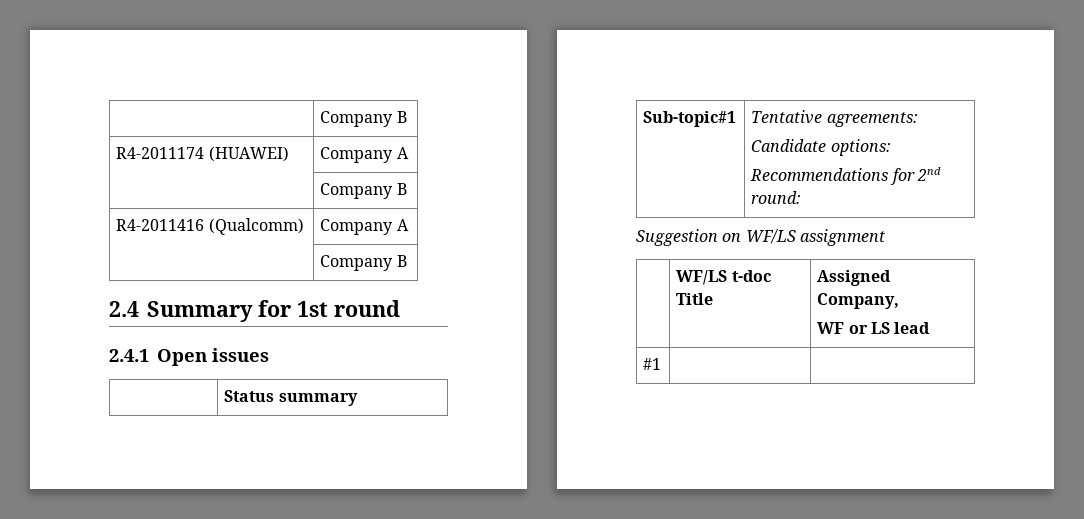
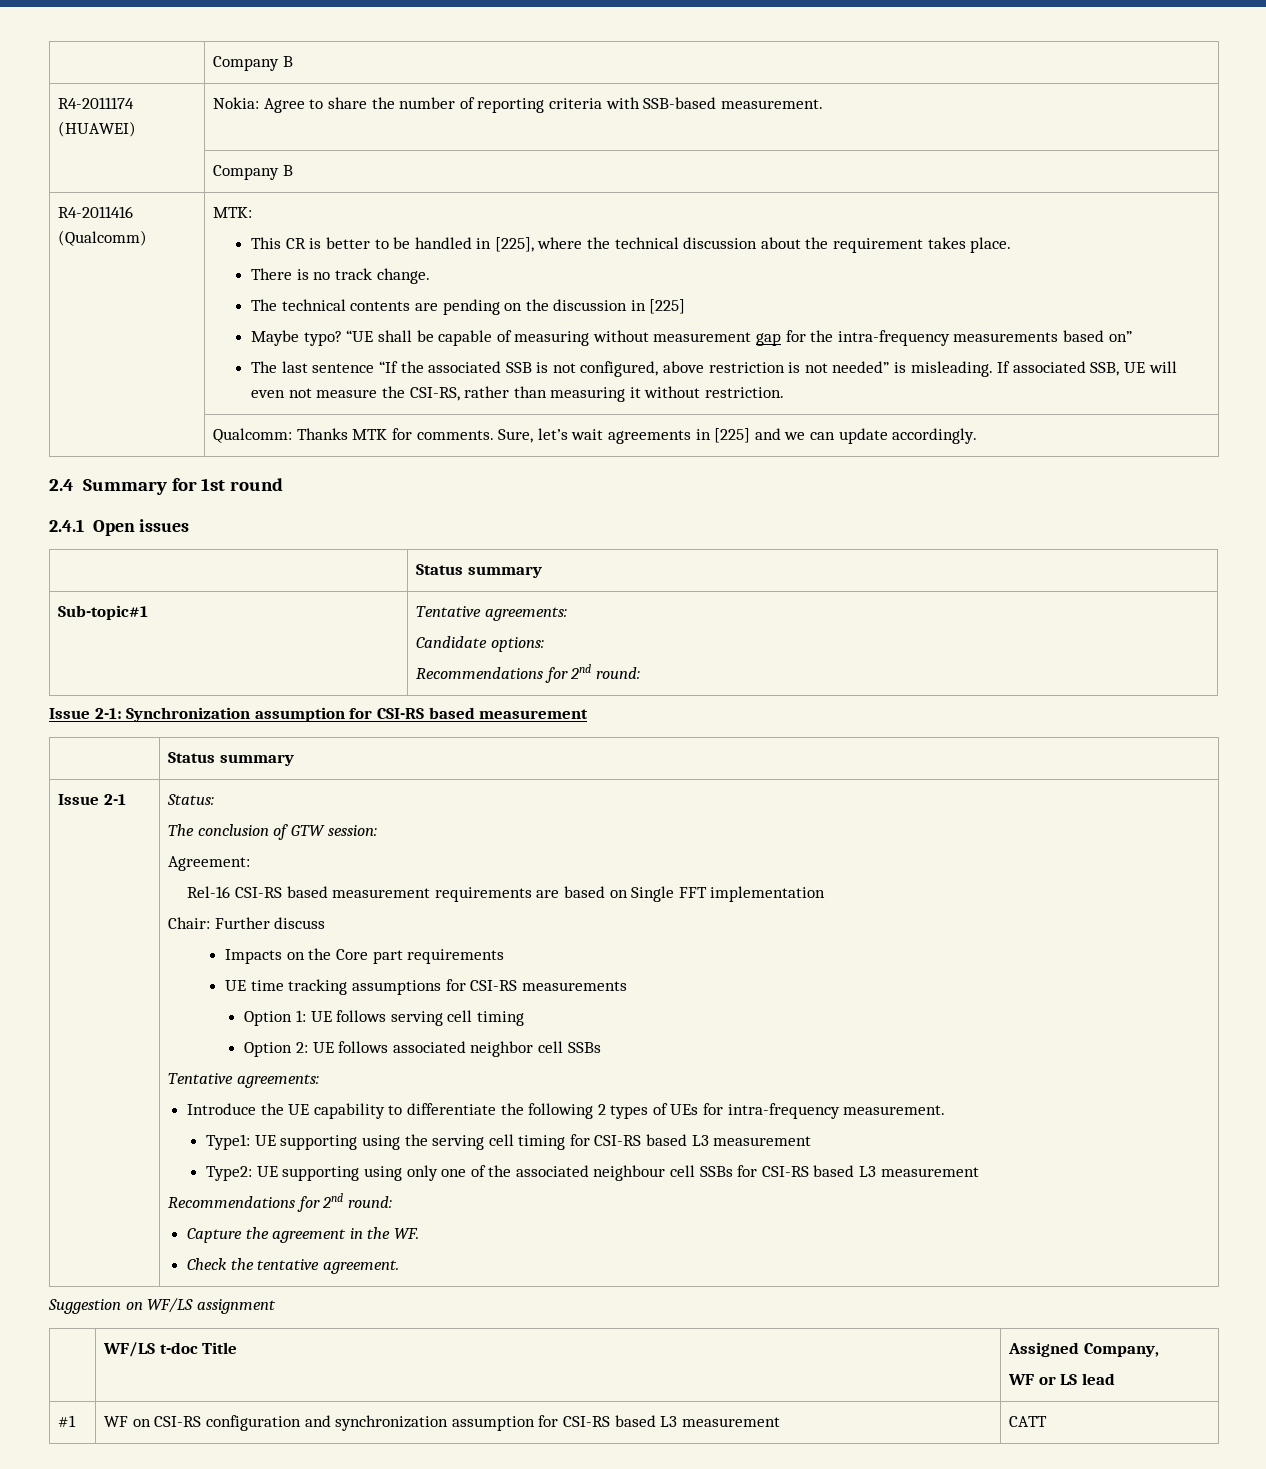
[320,147,409,163] [320,183,407,199] [116,218,304,235] [320,219,409,235] [320,255,407,271] Company A // | Company B // R4-2011416 (Qualcomm) | Company A // | Company B -> [213,97,823,113] [213,165,293,180] [58,206,134,218] [58,230,148,246] [213,207,253,218] [251,237,1012,253] [251,268,430,284] [251,299,686,315] [251,330,1132,346] [251,361,1177,377] [251,386,785,402] [213,428,978,444] Nokia: Agree to share the number of reporting criteria with SSB-based measurement. // | Company B // R4-2011416 (Qualcomm) | MTK: // This CR is better to be handled in [225], where the technical discussion about the requirement takes place. // There is no track change. // The technical contents are pending on the discussion in [225] // Maybe typo? “UE shall be capable of measuring without measurement gap for the intra-frequency measurements based on” // The last sentence “If the associated SSB is not configured, above restriction is not needed” is misleading. If associated SSB, UE will even not measure the CSI-RS, rather than measuring it without restriction. // | Qualcomm: Thanks MTK for comments. Sure, let’s wait agreements in [225] and we can update accordingly.
(802, 197) none -> [49,707,589,722] [168,752,294,766] [58,794,126,805] [167,794,215,805] [168,824,377,840] [168,856,251,871] [187,886,826,902] [168,917,326,929] [225,948,505,964] [225,979,627,995] [244,1010,525,1026] [244,1041,601,1057] [168,1073,319,1088] [186,1103,946,1119] [206,1134,812,1150] [206,1165,979,1181] [168,1193,393,1212] [186,1227,419,1243] [186,1258,399,1274] // Issue 2-1: Synchronization assumption for CSI-RS based measurement // | Status summary // Issue 2-1 | Status: // The conclusion of GTW session: // Agreement: // Rel-16 CSI-RS based measurement requirements are based on Single FFT implementation // Chair: Further discuss // Impacts on the Core part requirements // UE time tracking assumptions for CSI-RS measurements // Option 1: UE follows serving cell timing // Option 2: UE follows associated neighbor cell SSBs // Tentative agreements: // Introduce the UE capability to differentiate the following 2 types of UEs for intra-frequency measurement. // Type1: UE supporting using the serving cell timing for CSI-RS based L3 measurement // Type2: UE supporting using only one of the associated neighbour cell SSBs for CSI-RS based L3 measurement // Recommendations for 2nd round: // Capture the agreement in the WF. // Check the tentative agreement.
(662, 364) | -> [104,1415,780,1431] [1009,1416,1048,1427] WF on CSI-RS configuration and synchronization assumption for CSI-RS based L3 measurement | CATT

